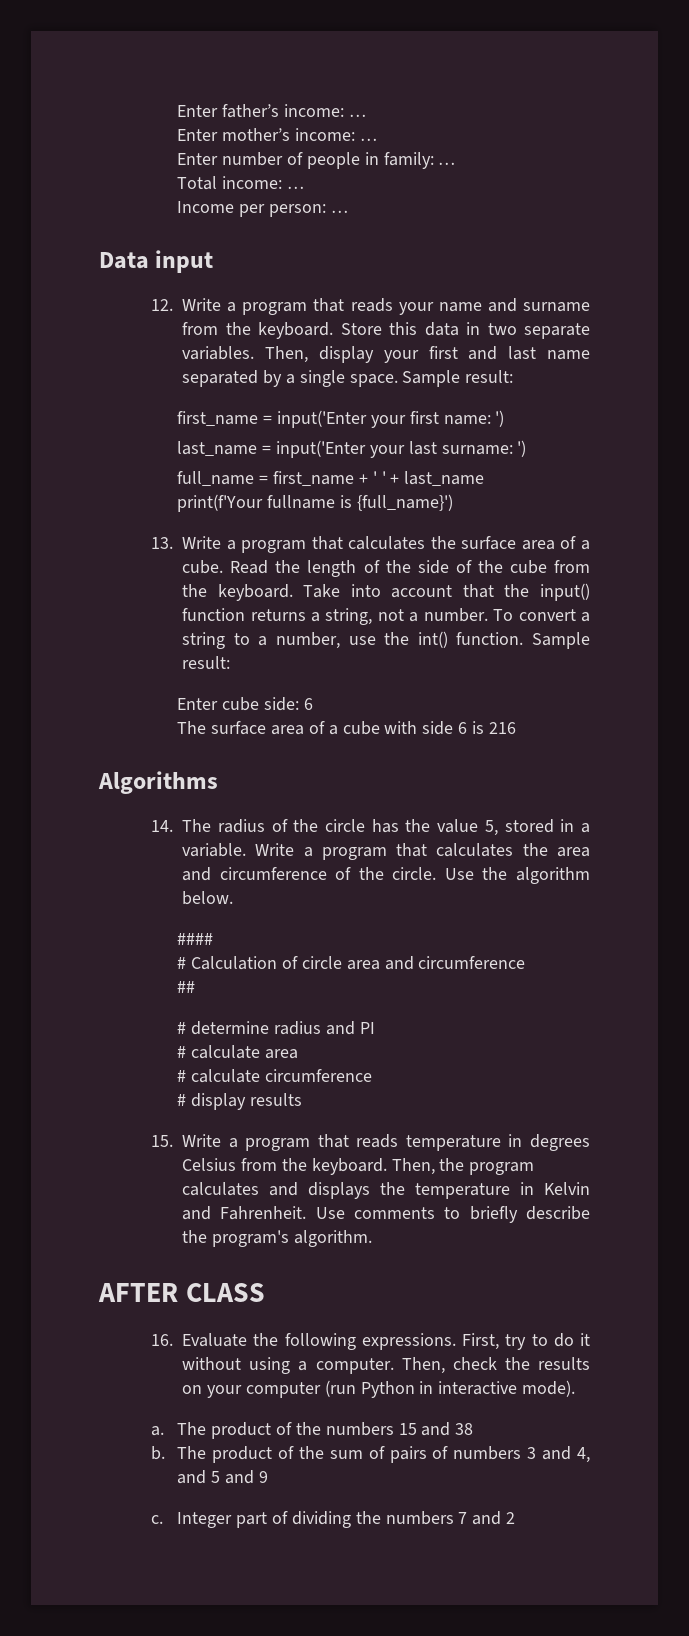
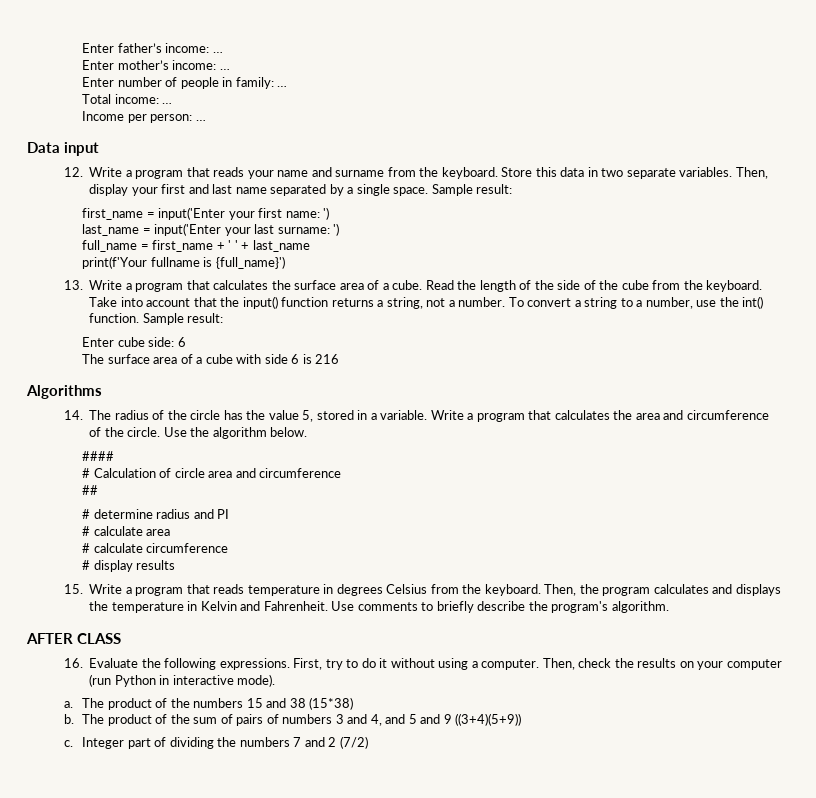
(474, 1429) none -> [309,697,354,710] (15*38)
(268, 1477) none -> [455,713,522,726] ((3+4)(5+9))
(516, 1518) none -> [339,736,368,749] (7/2)

